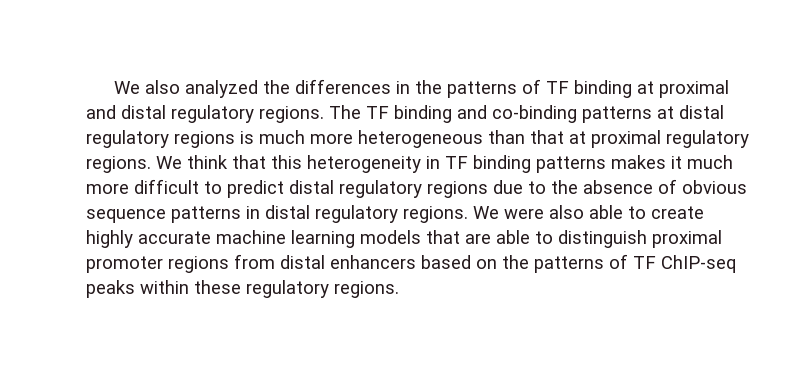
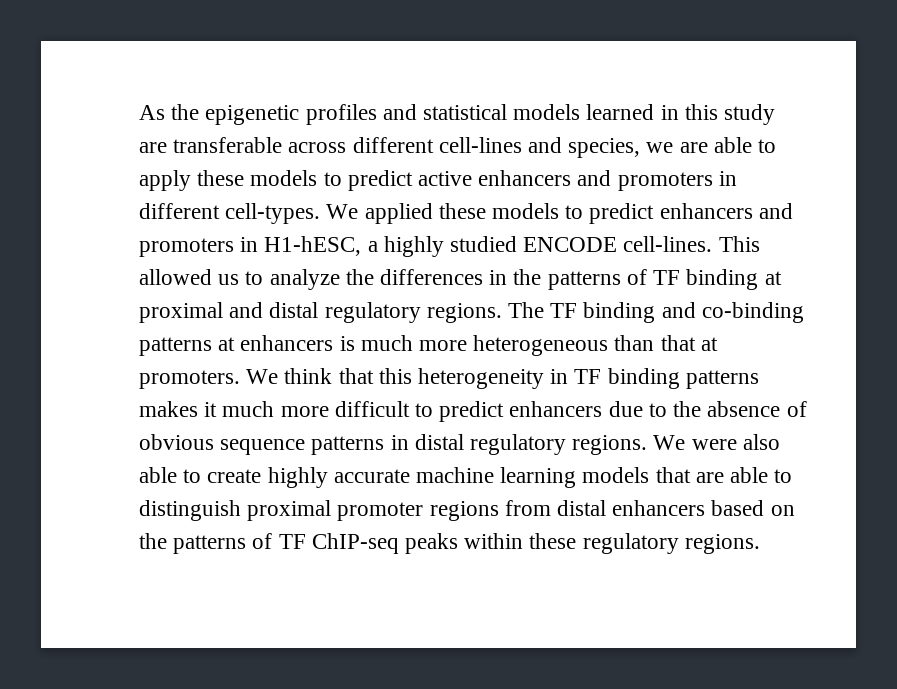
[113,80,258,98] We also analyzed -> [139,104,776,125] [139,137,777,158] [139,170,737,191] [139,203,793,224] [139,236,760,257] [139,269,340,290] As the epigenetic profiles and statistical models learned in this study are transferable across different cell-lines and species, we are able to apply these models to predict active enhancers and promoters in different cell-types. We applied these models to predict enhancers and promoters in H1-hESC, a highly studied ENCODE cell-lines. This allowed us to analyze
[679,105,724,119] [86,130,235,148] distal regulatory regions -> [240,335,334,351] enhancers
[591,130,749,148] [86,156,151,173] proximal regulatory regions. -> [139,370,240,389] promoters.
[289,180,488,198] distal regulatory regions -> [509,401,603,417] enhancers

